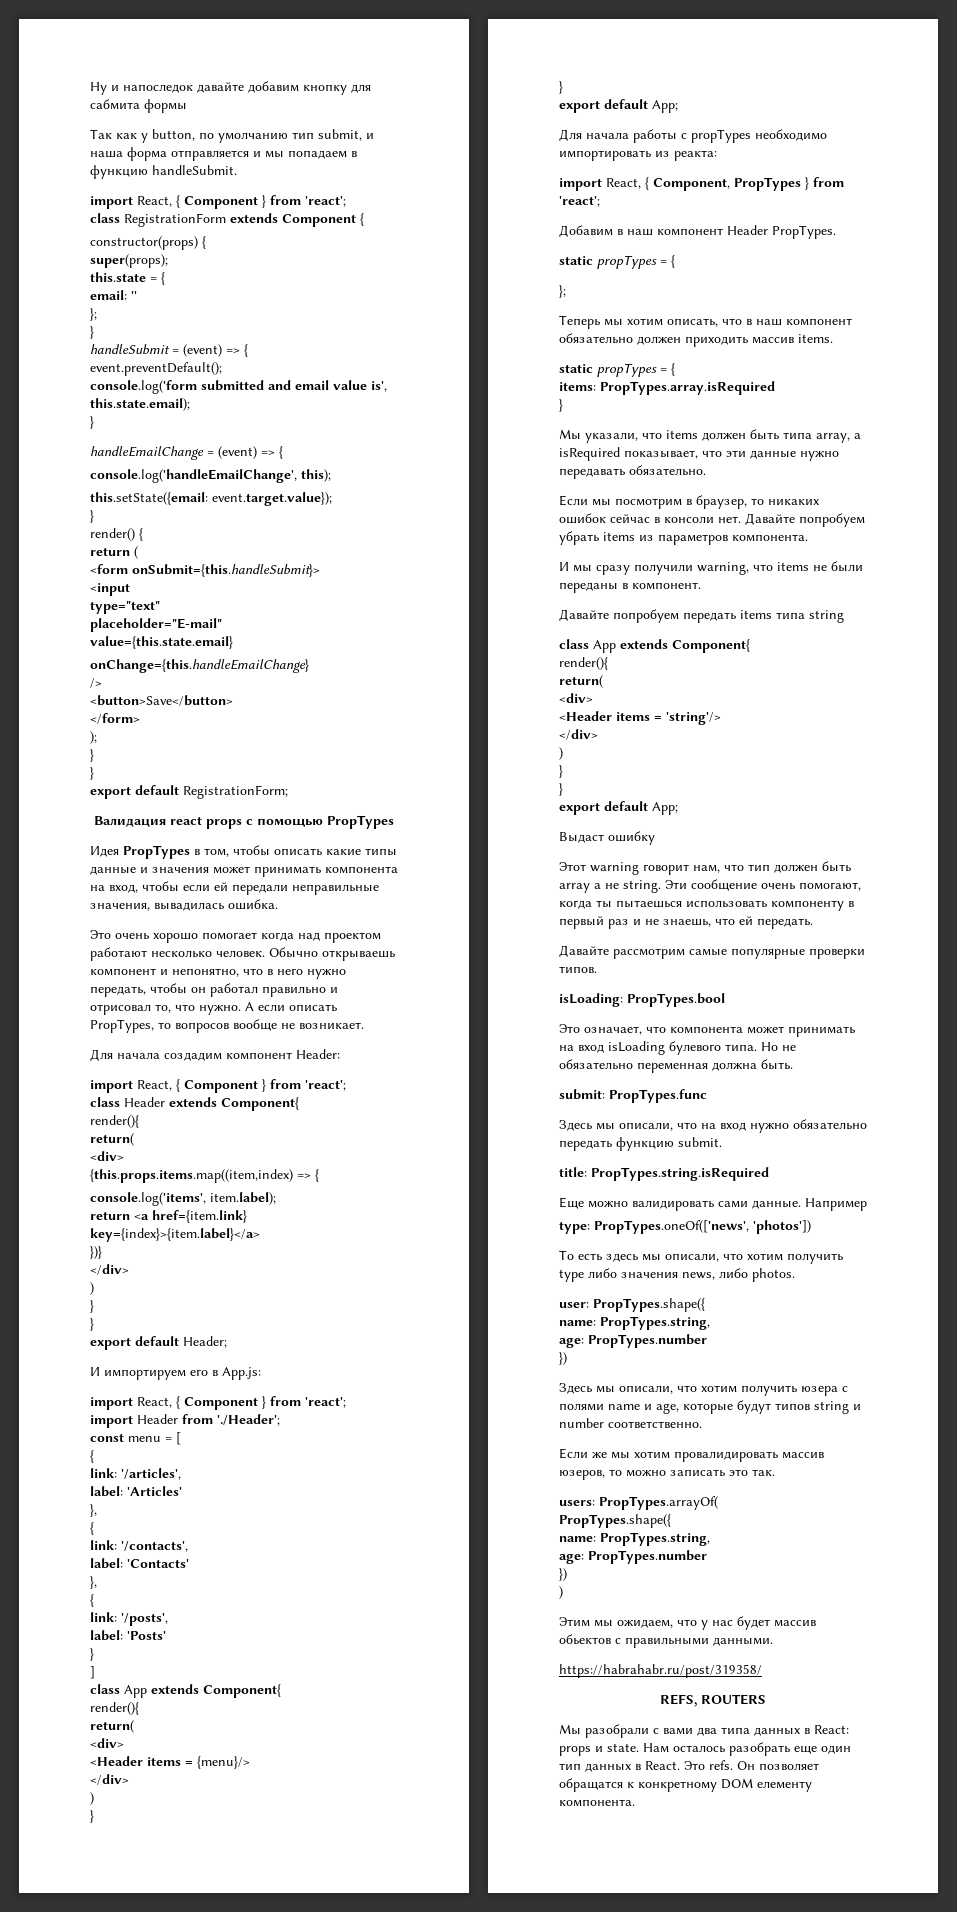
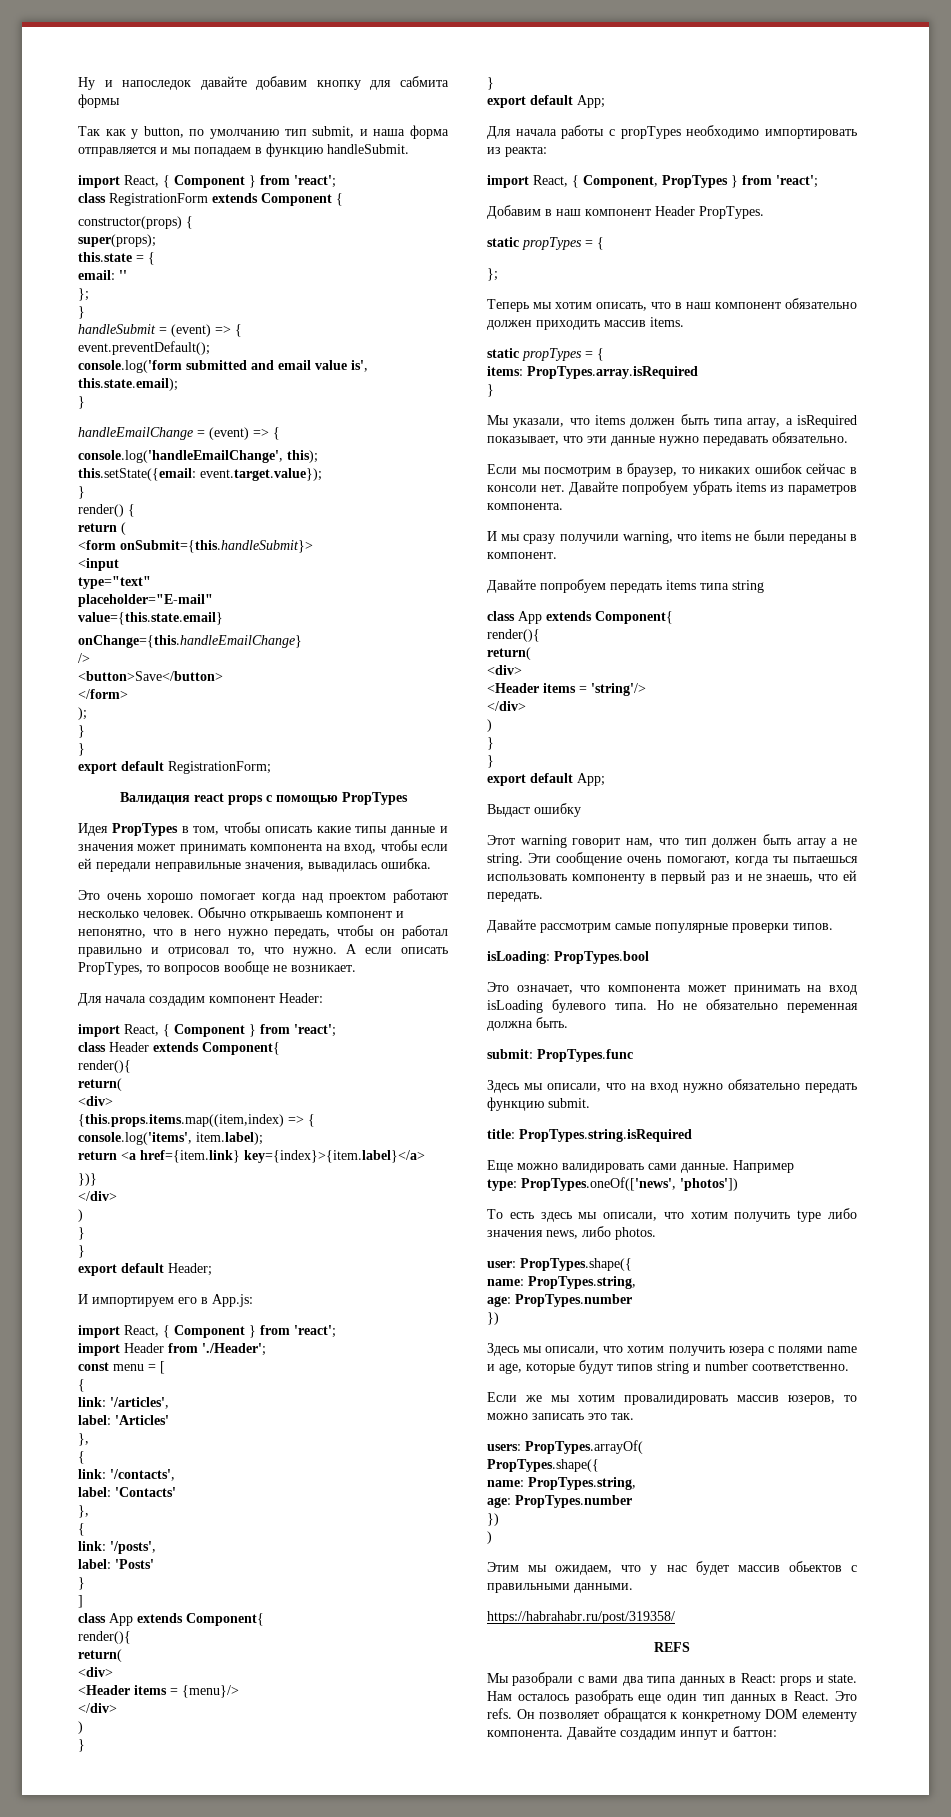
[660,1694,766,1707] REFS, ROUTERS -> [654,1642,690,1652] REFS
(635, 1803) none -> [567,1726,777,1740] Давайте создадим инпут и баттон:

